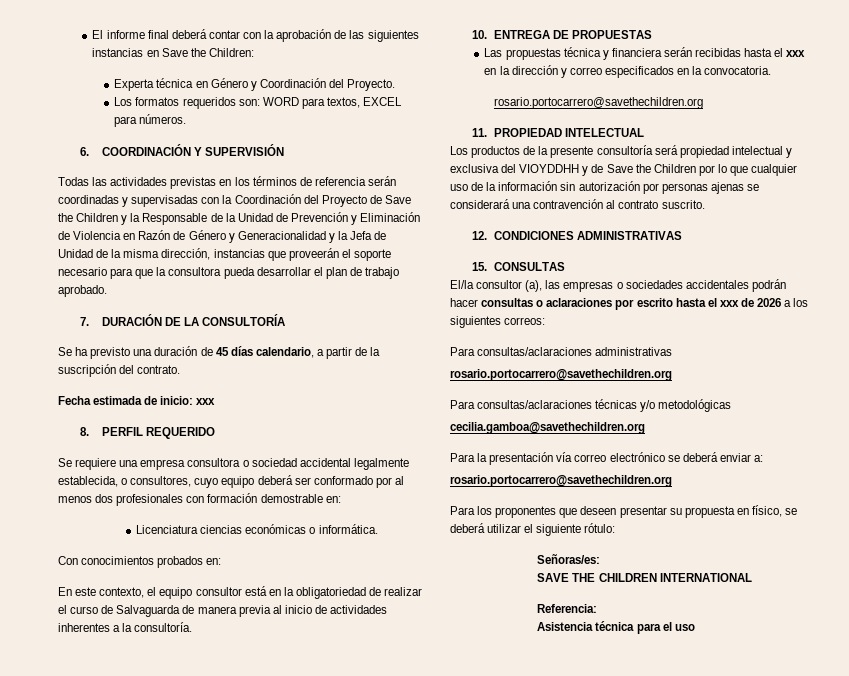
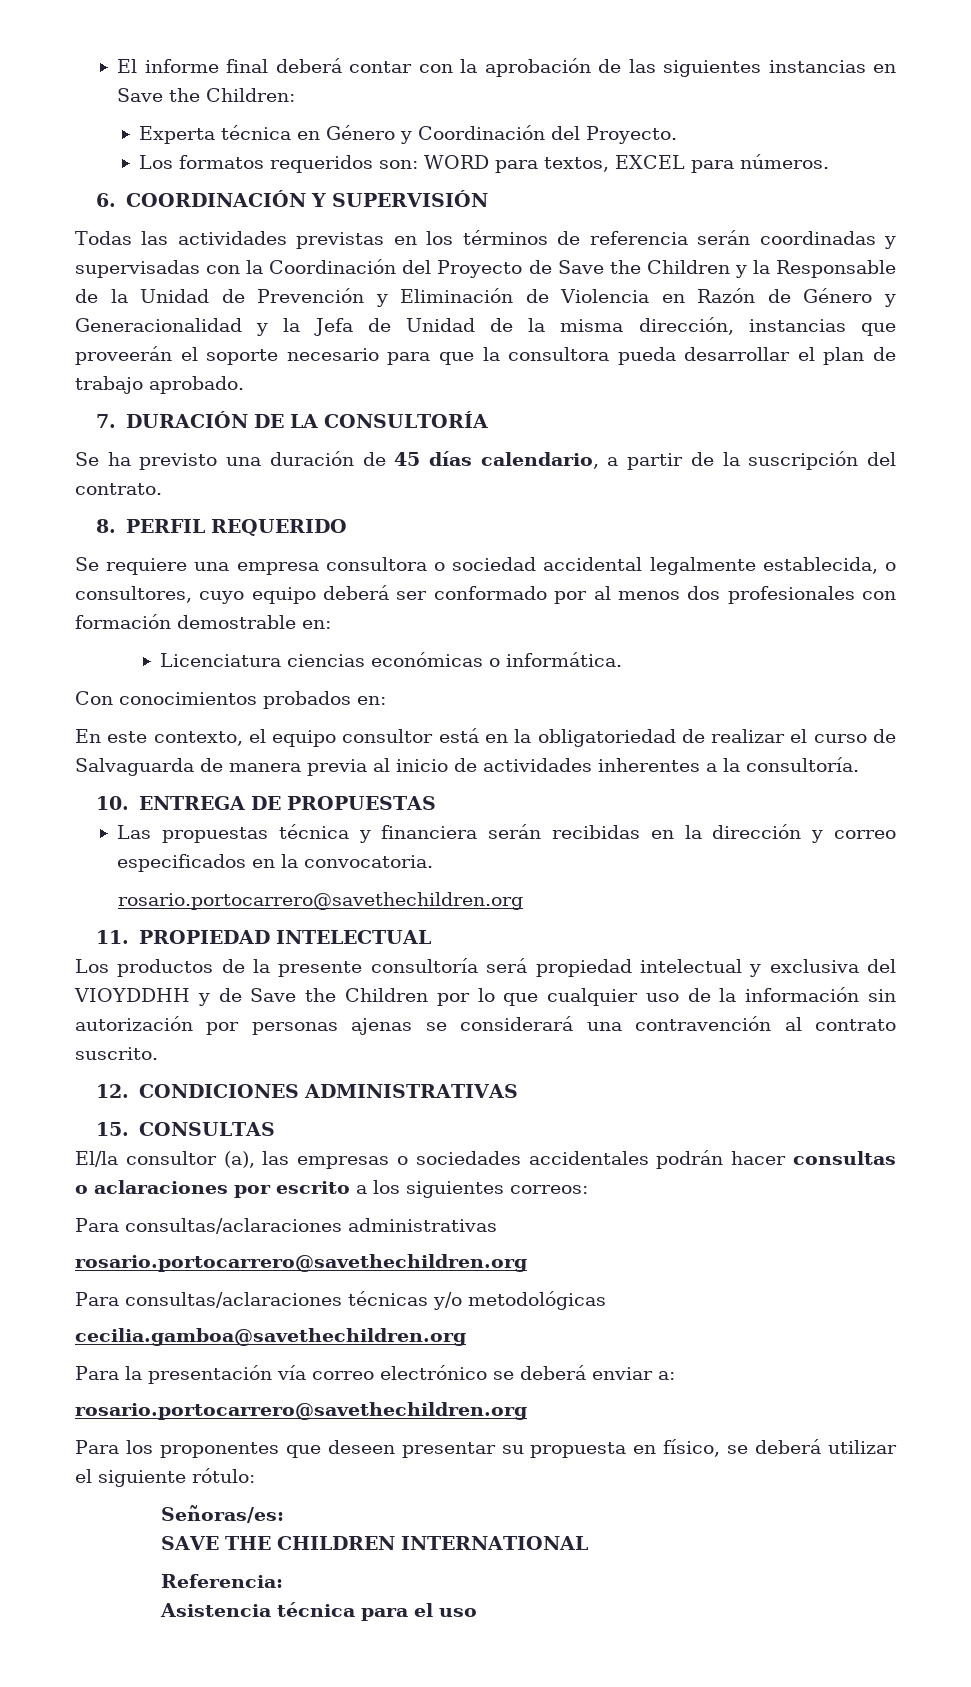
[58,396,216,405] // Fecha estimada de inicio: xxx -> (162, 489) none
[744,48,806,57] hasta el xxx -> (641, 832) none
[675,298,782,307] hasta el xxx de 2026 -> (350, 1187) none

